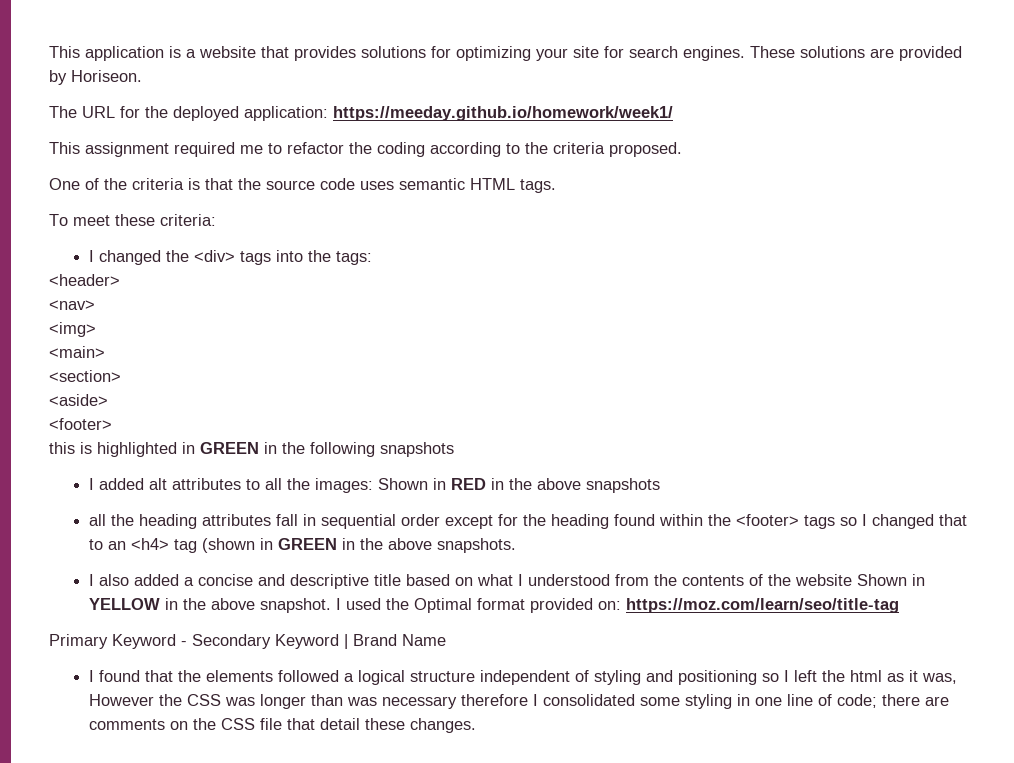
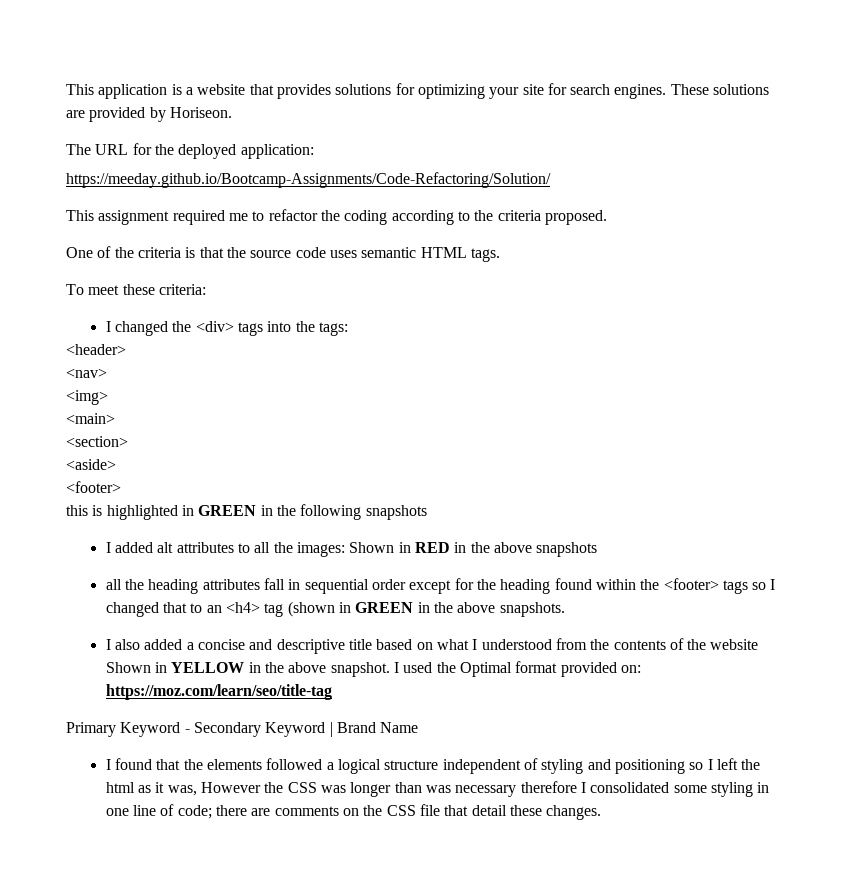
[333,106,673,121] https://meeday.github.io/homework/week1/ -> [66,172,551,188] // https://meeday.github.io/Bootcamp-Assignments/Code-Refactoring/Solution/

